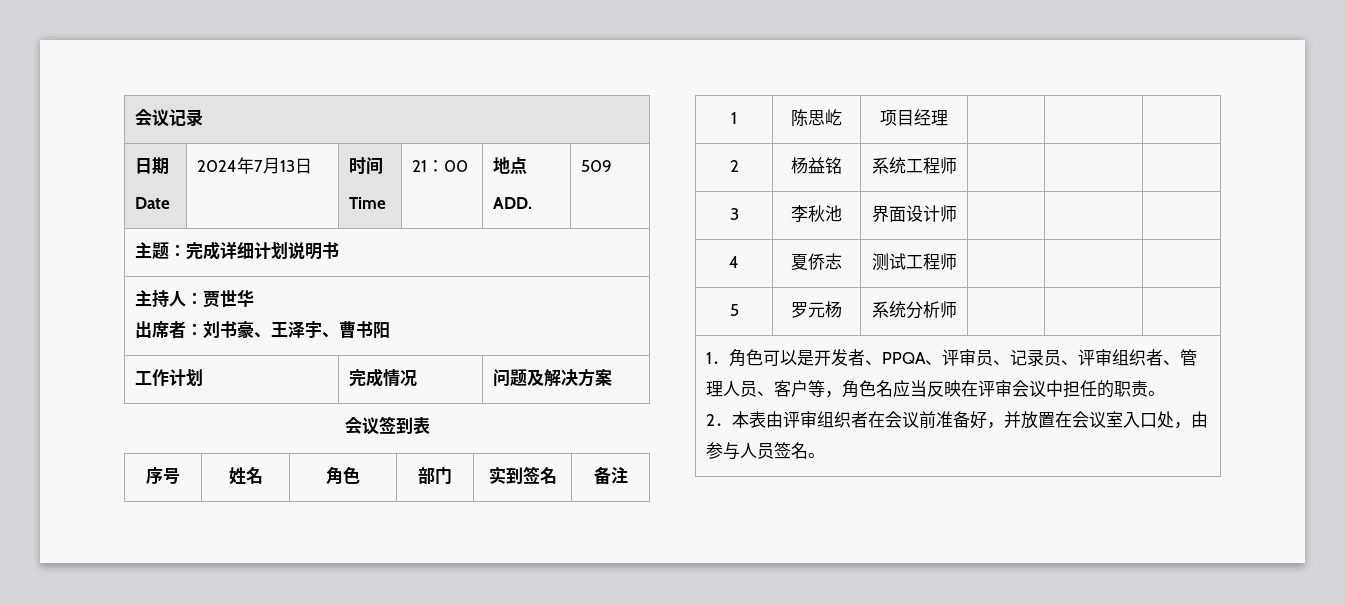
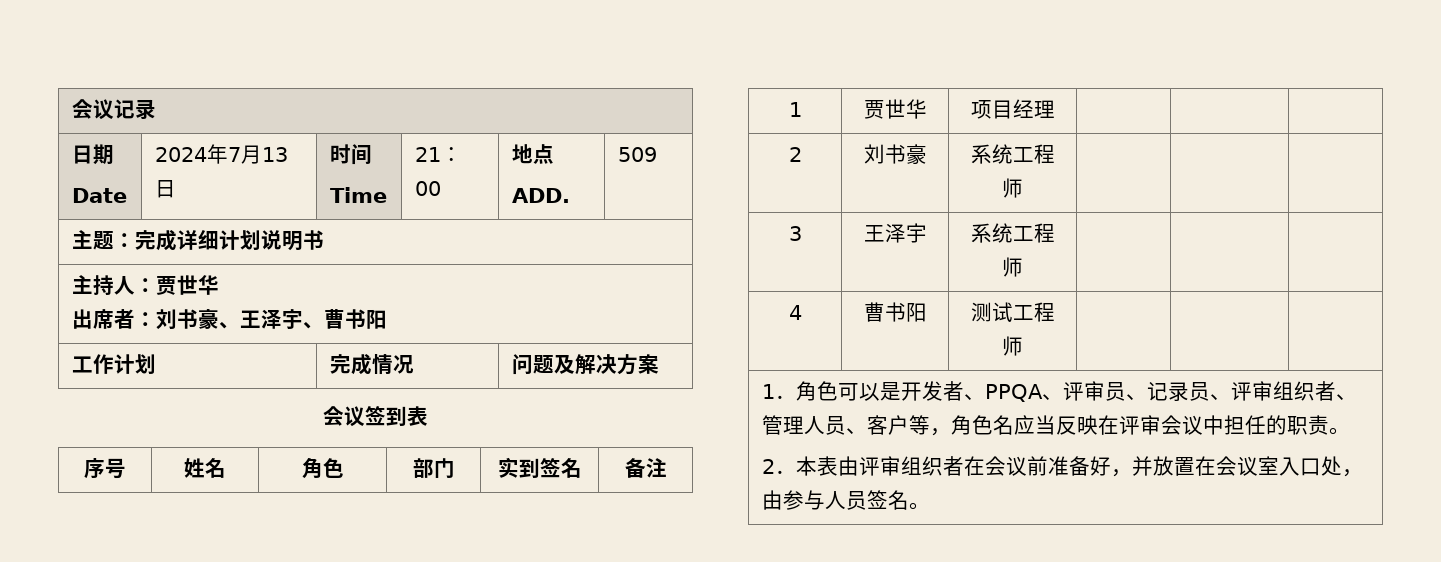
[791,109,842,127] 陈思屹 -> [863,99,927,119] 贾世华
[791,157,842,174] 杨益铭 -> [863,144,927,164] 刘书豪
[791,205,842,222] [871,205,940,222] 李秋池 | 界面设计 -> [863,223,927,243] [970,223,1055,243] 王泽宇 | 系统工程
[791,253,842,270] 夏侨志 -> [863,302,927,322] 曹书阳
[729,304,739,316] [791,301,842,318] [871,301,957,319] // 5 | 罗元杨 | 系统分析师 | | | -> (1023, 346) none

